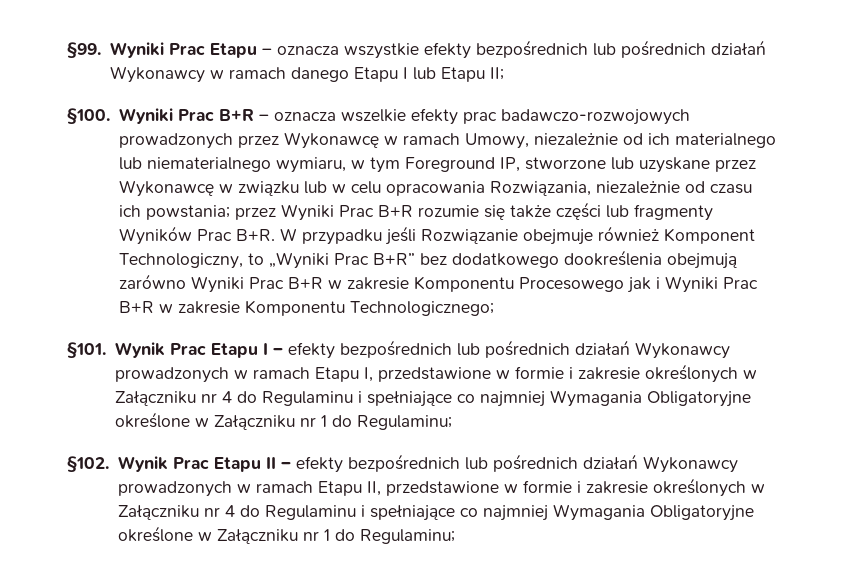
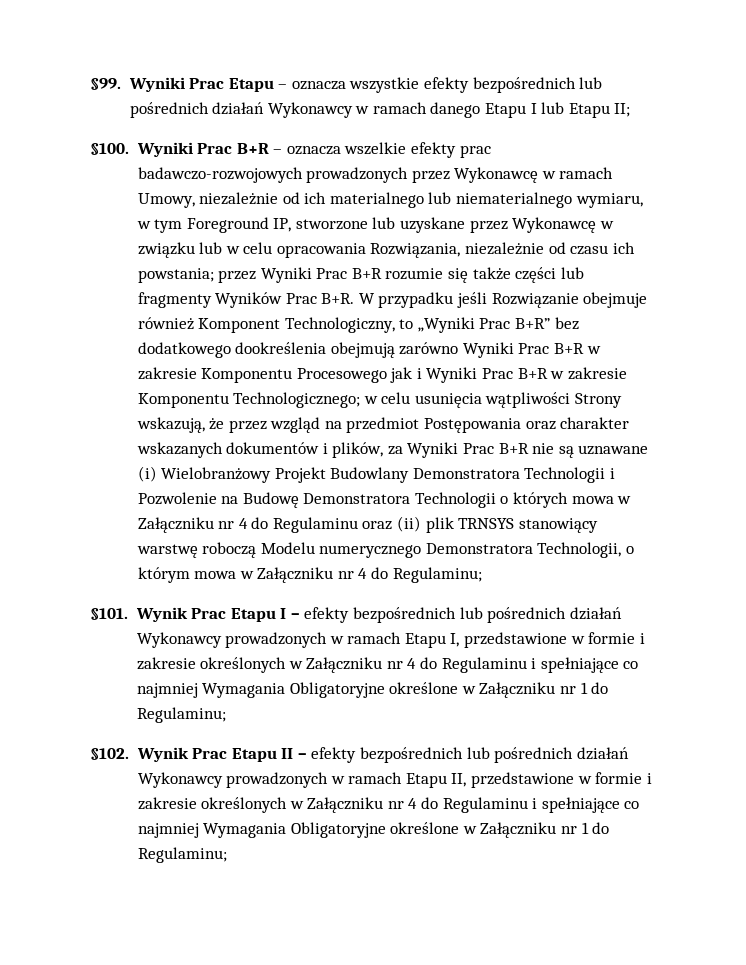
(494, 308) none -> [363,392,623,408] [136,417,630,433] [136,442,649,458] [137,466,616,483] [137,492,632,508] [137,516,598,533] [136,542,635,558] [137,567,482,583] w celu usunięcia wątpliwości Strony wskazują, że przez wzgląd na przedmiot Postępowania oraz charakter wskazanych dokumentów i plików, za Wyniki Prac B+R nie są uznawane (i) Wielobranżowy Projekt Budowlany Demonstratora Technologii i Pozwolenie na Budowę Demonstratora Technologii o których mowa w Załączniku nr 4 do Regulaminu oraz (ii) plik TRNSYS stanowiący warstwę roboczą Modelu numerycznego Demonstratora Technologii, o którym mowa w Załączniku nr 4 do Regulaminu;

